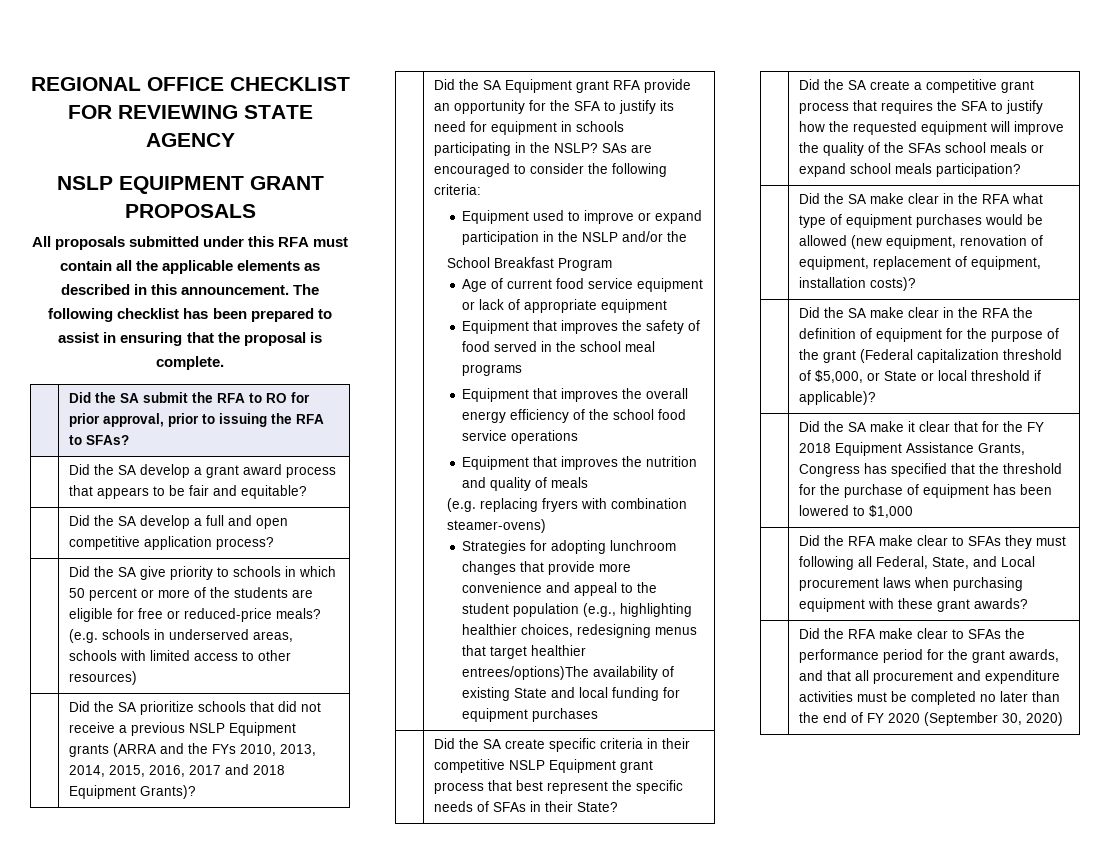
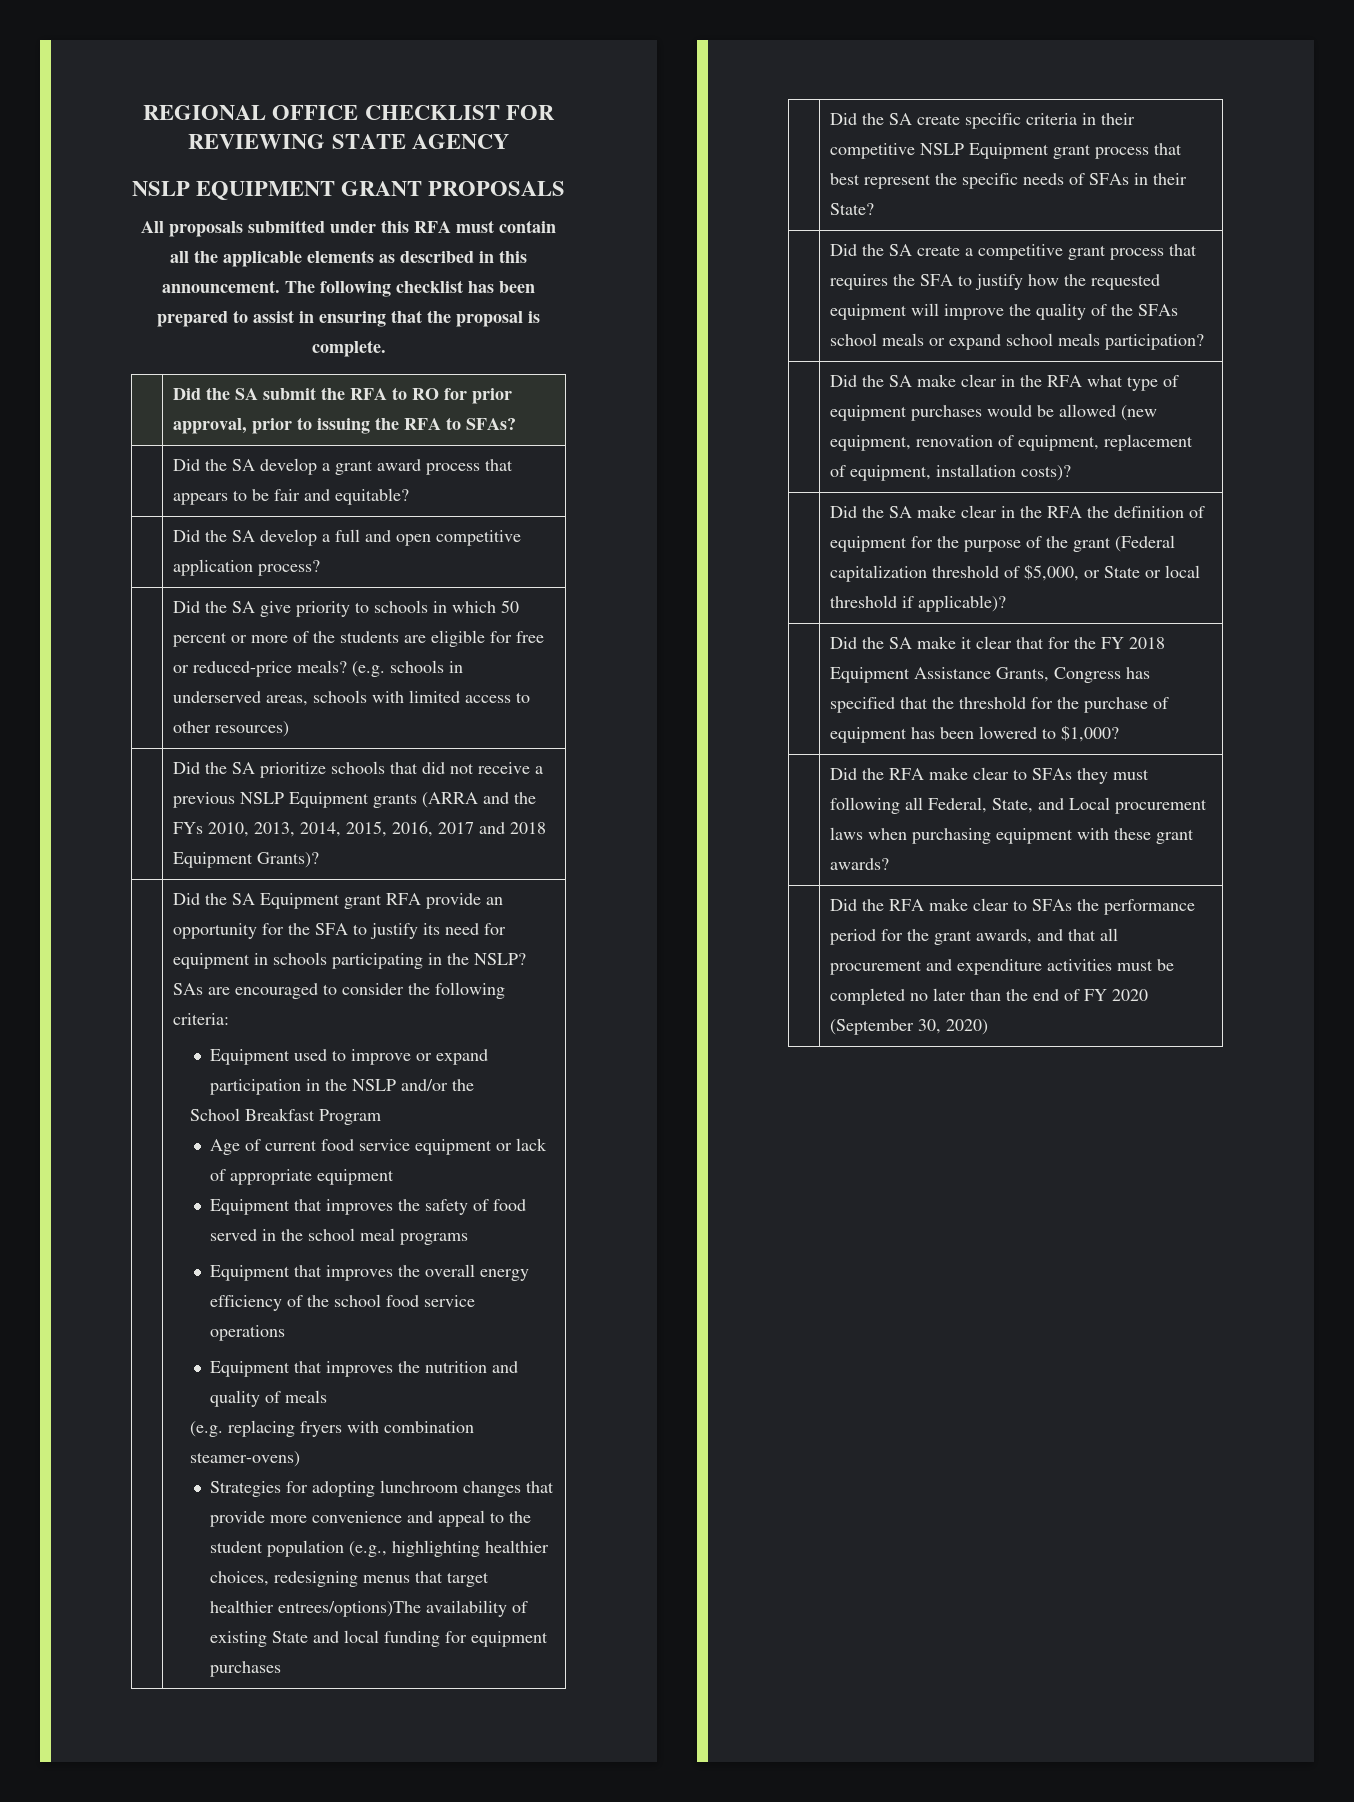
[868,505,913,518] $1,000 -> [1061,725,1120,742] $1,000?

